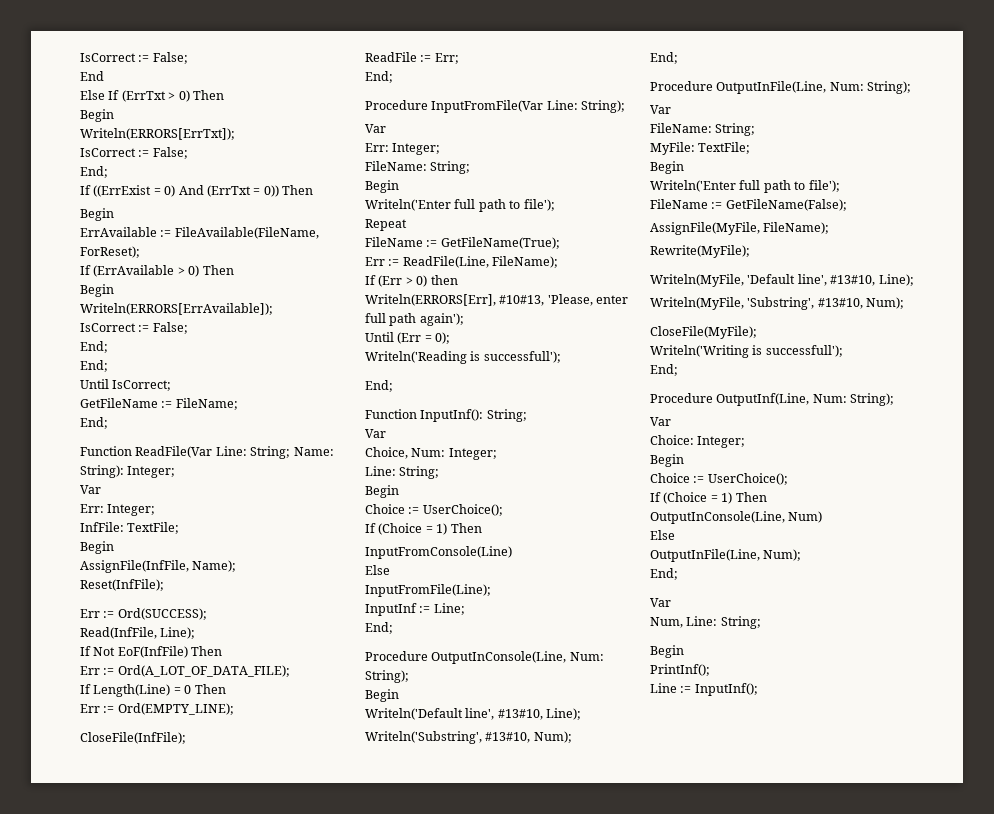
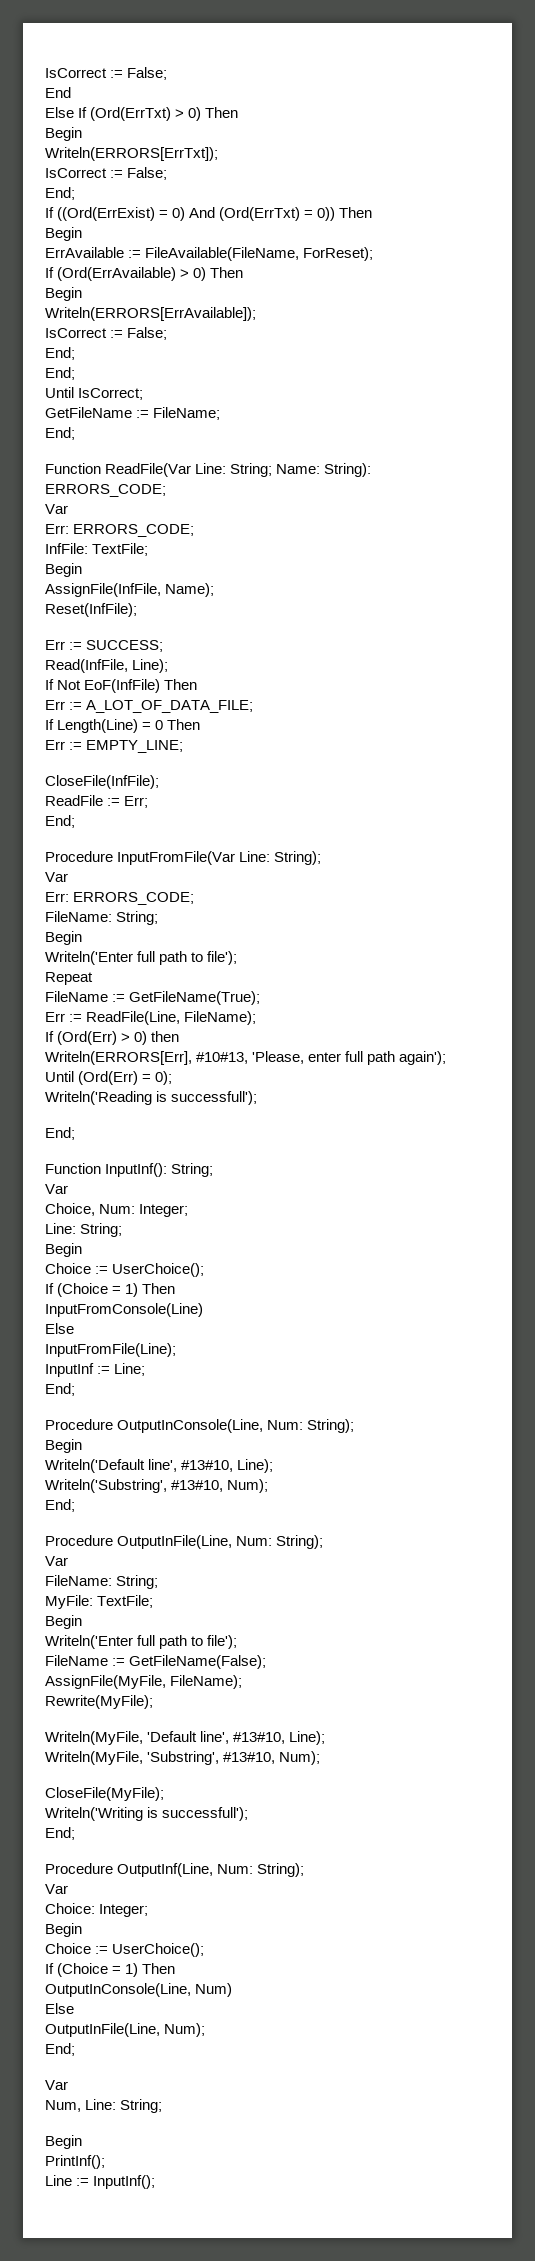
[121,90,166,102] (ErrTxt -> [90,107,172,121] (Ord(ErrTxt)
[93,185,152,197] ((ErrExist -> [57,207,156,221] ((Ord(ErrExist)
[206,185,251,197] (ErrTxt -> [219,207,301,221] (Ord(ErrTxt)
[93,265,175,277] (ErrAvailable -> [57,267,177,281] (Ord(ErrAvailable)
[127,466,176,478] [80,485,101,494] [80,504,156,516] Integer; // Var // Err: Integer; -> [45,484,166,497] [45,504,68,514] [45,524,195,537] ERRORS_CODE; // Var // Err: ERRORS_CODE;
[117,608,207,620] Ord(SUCCESS); -> [86,640,164,652] SUCCESS;
[117,665,290,677] Ord(A_LOT_OF_DATA_FILE); -> [86,700,254,713] A_LOT_OF_DATA_FILE;
[117,703,234,715] Ord(EMPTY_LINE); -> [86,740,184,753] EMPTY_LINE;
[392,143,441,155] Integer; -> [73,892,195,905] ERRORS_CODE;
[378,275,403,287] (Err -> [57,1031,118,1045] (Ord(Err)
[397,332,422,344] (Err -> [78,1071,139,1085] (Ord(Err)

